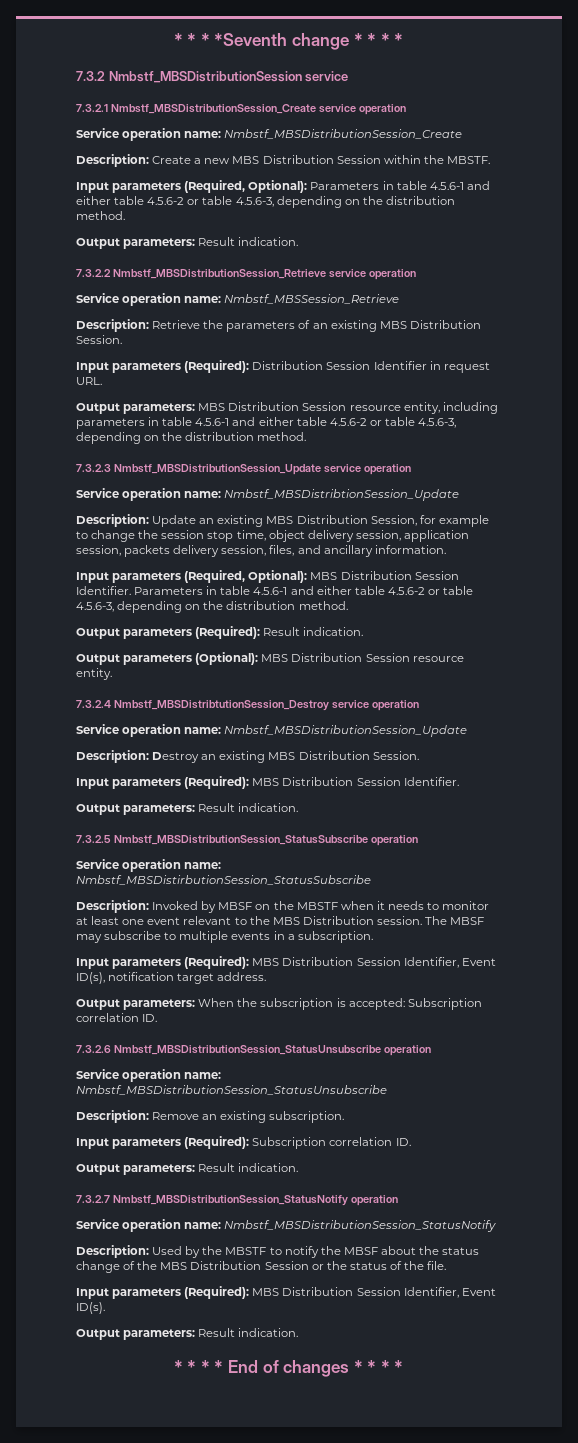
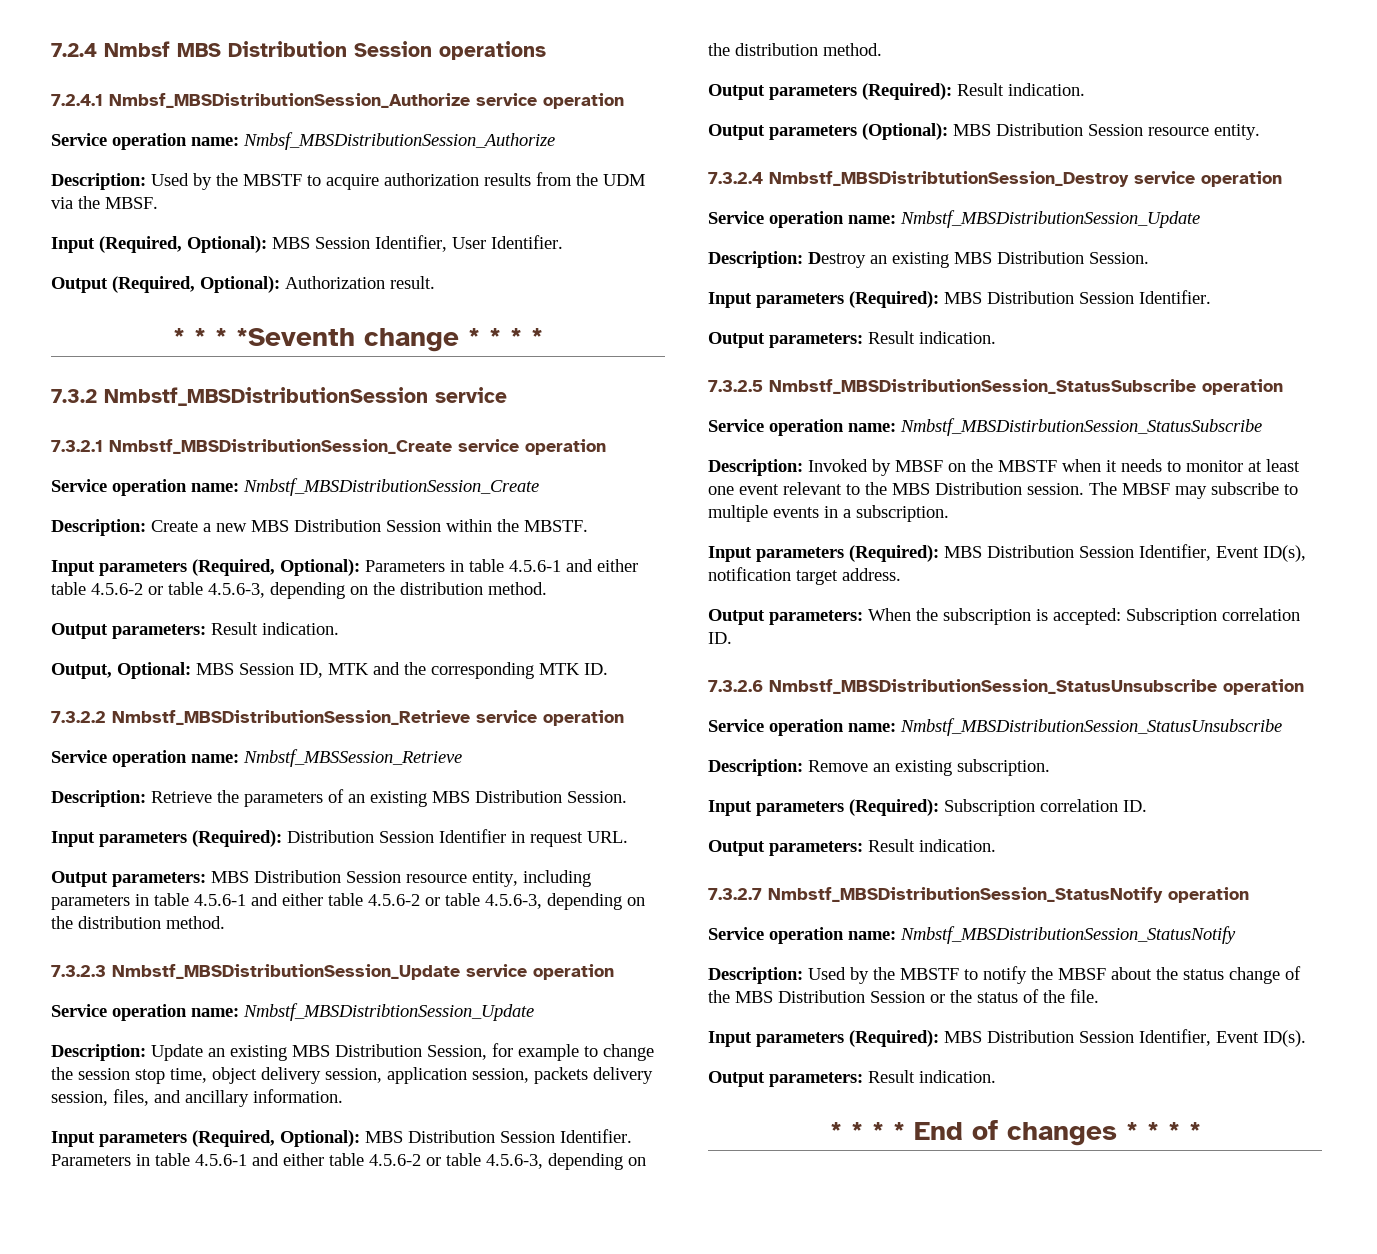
(173, 39) none -> [51,41,546,60] [51,93,624,109] [51,132,555,150] [51,172,645,190] [51,196,158,209] [51,235,563,253] [51,276,435,293] 7.2.4 Nmbsf MBS Distribution Session operations // 7.2.4.1 Nmbsf_MBSDistributionSession_Authorize service operation // Service operation name: Nmbsf_MBSDistributionSession_Authorize // Description: Used by the MBSTF to acquire authorization results from the UDM via the MBSF. // Input (Required, Optional): MBS Session Identifier, User Identifier. // Output (Required, Optional): Authorization result. //
(299, 241) none -> [51,662,608,679] // Output, Optional: MBS Session ID, MTK and the corresponding MTK ID.

